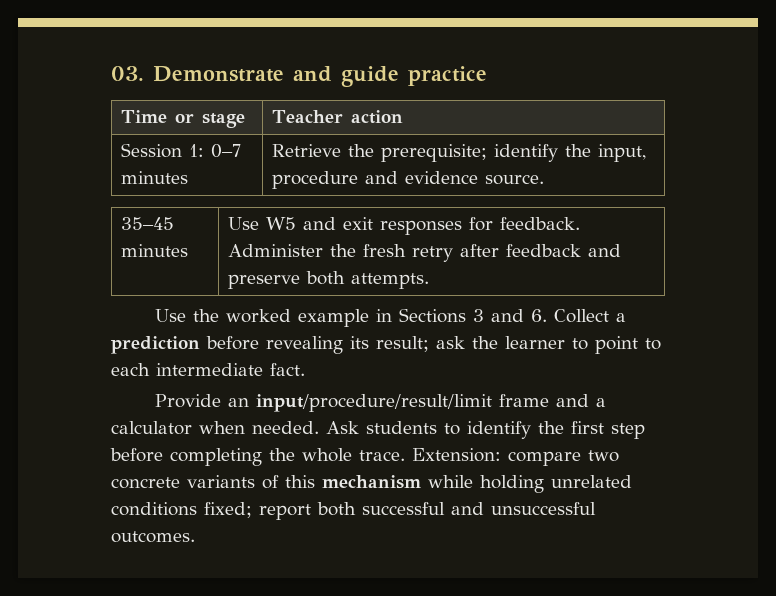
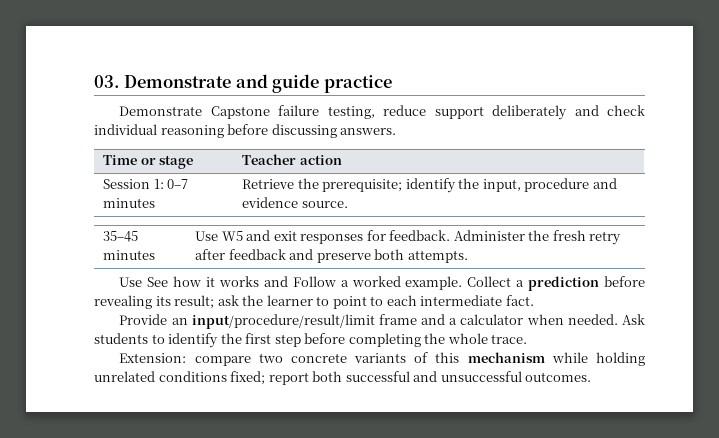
(487, 76) none -> [119,105,645,120] [94,124,397,138] // Demonstrate Capstone failure testing, reduce support deliberately and check individual reasoning before discussing answers.
[192,308,547,327] the worked example in Sections 3 and 6. -> [147,276,463,290] See how it works and Follow a worked example.
(405, 455) none -> (528, 339) //

